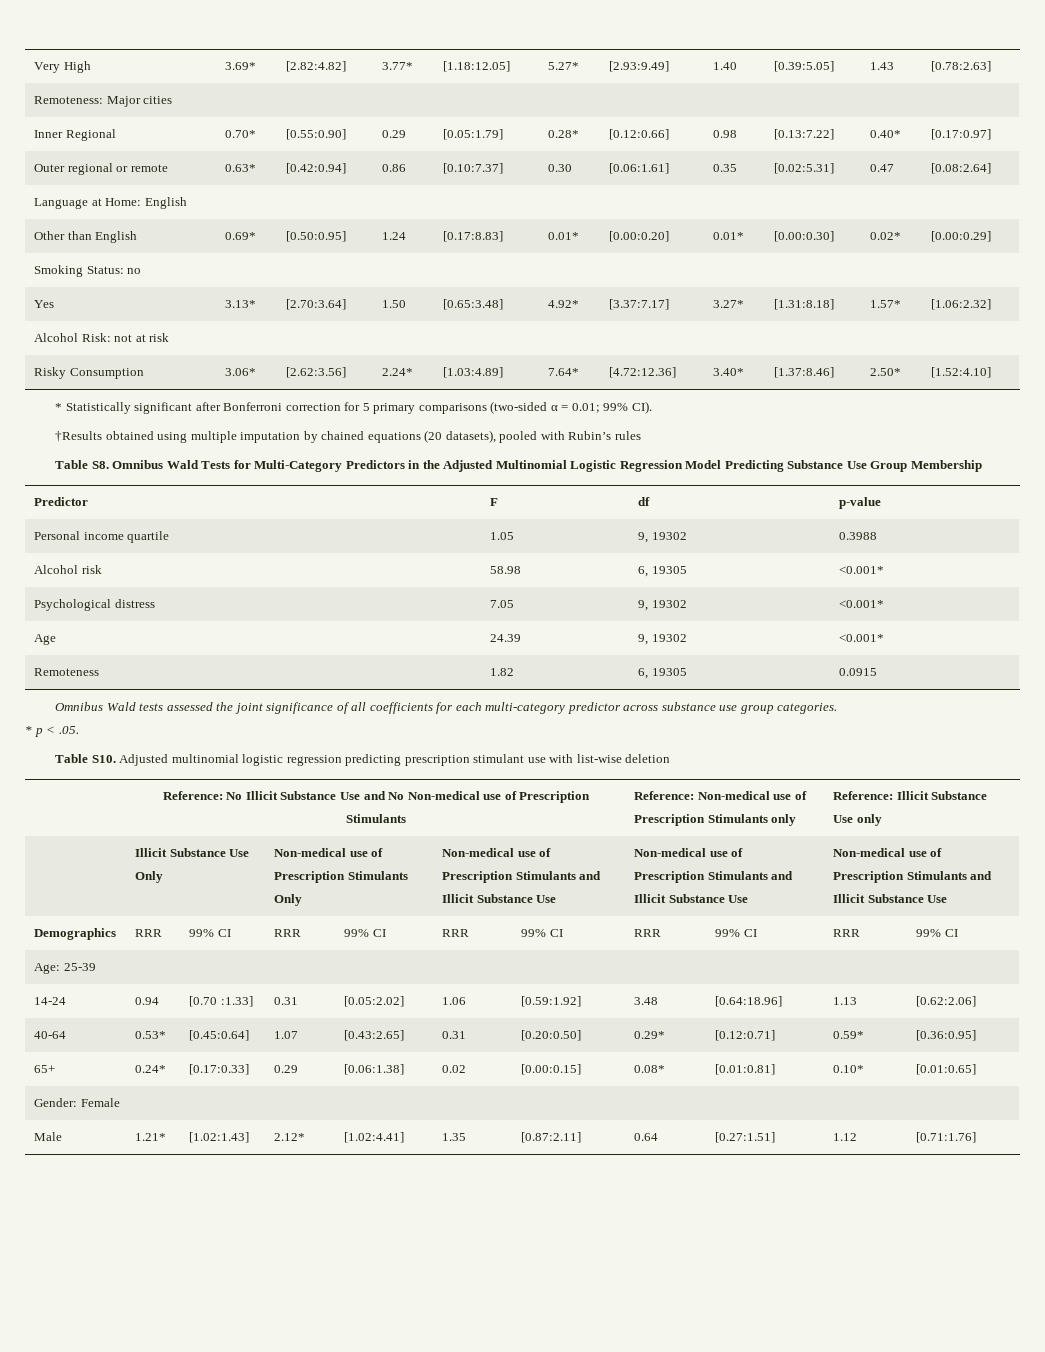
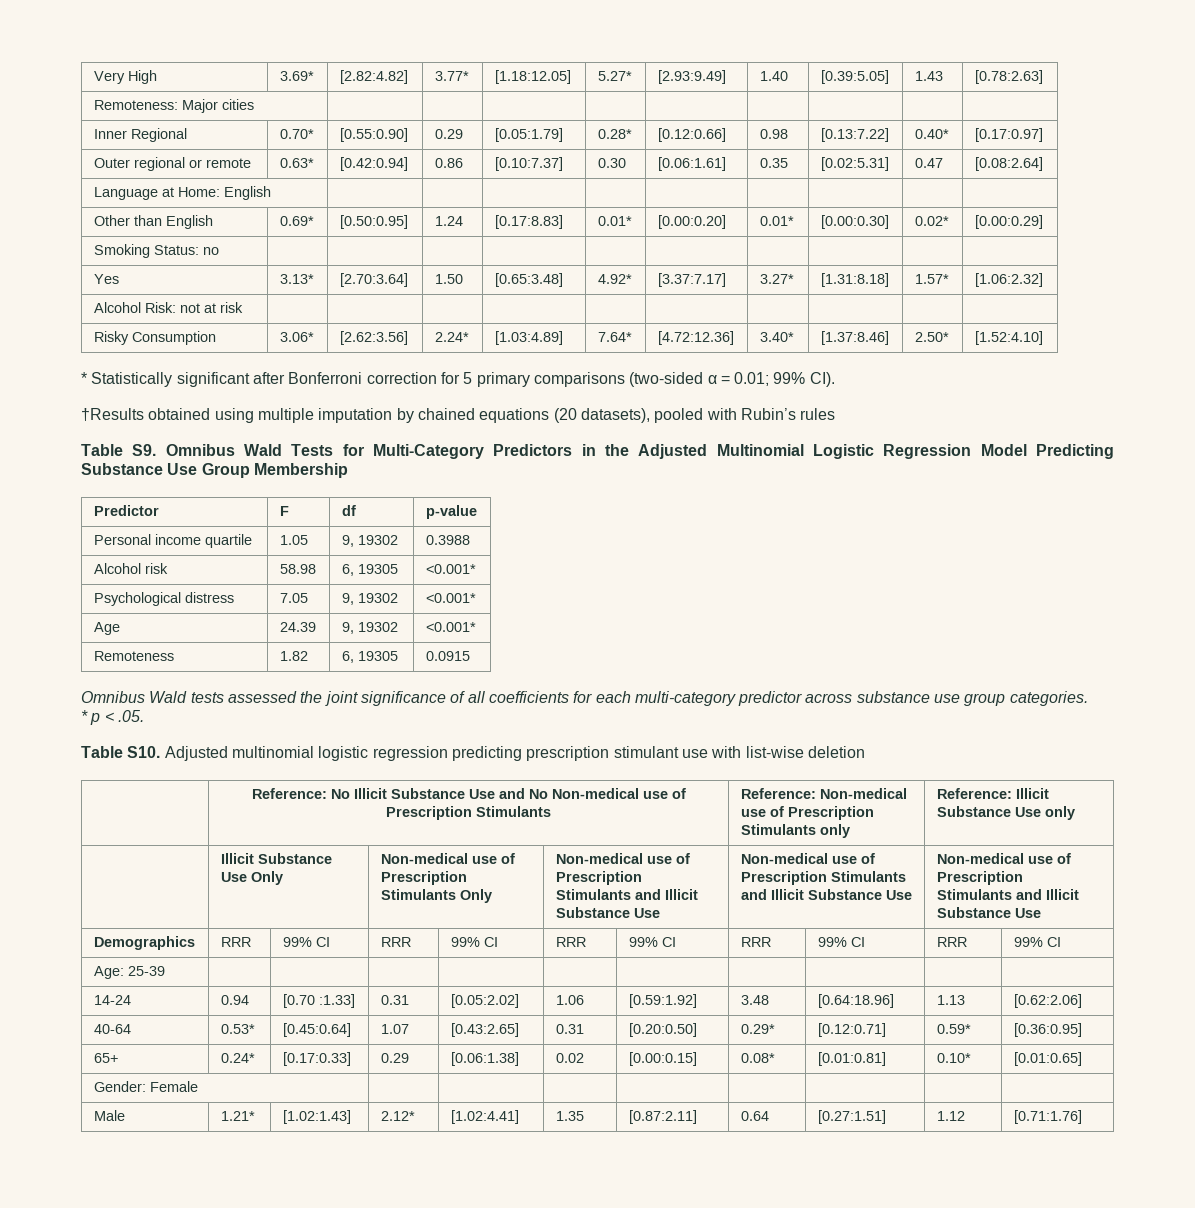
[91,461,109,469] S8. -> [132,444,157,456] S9.

